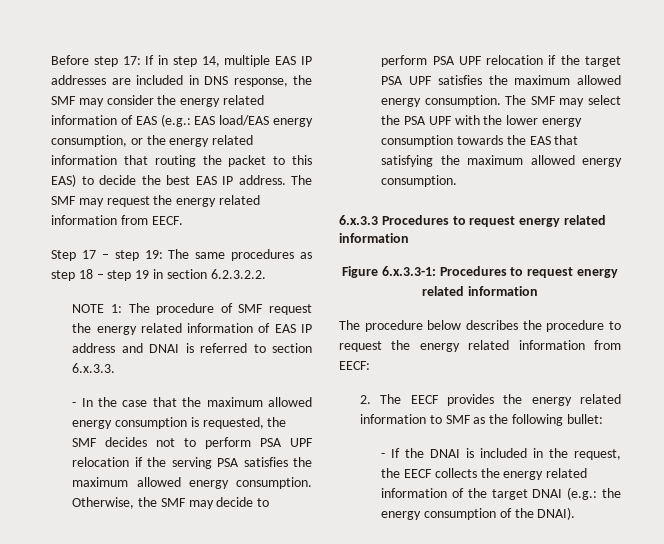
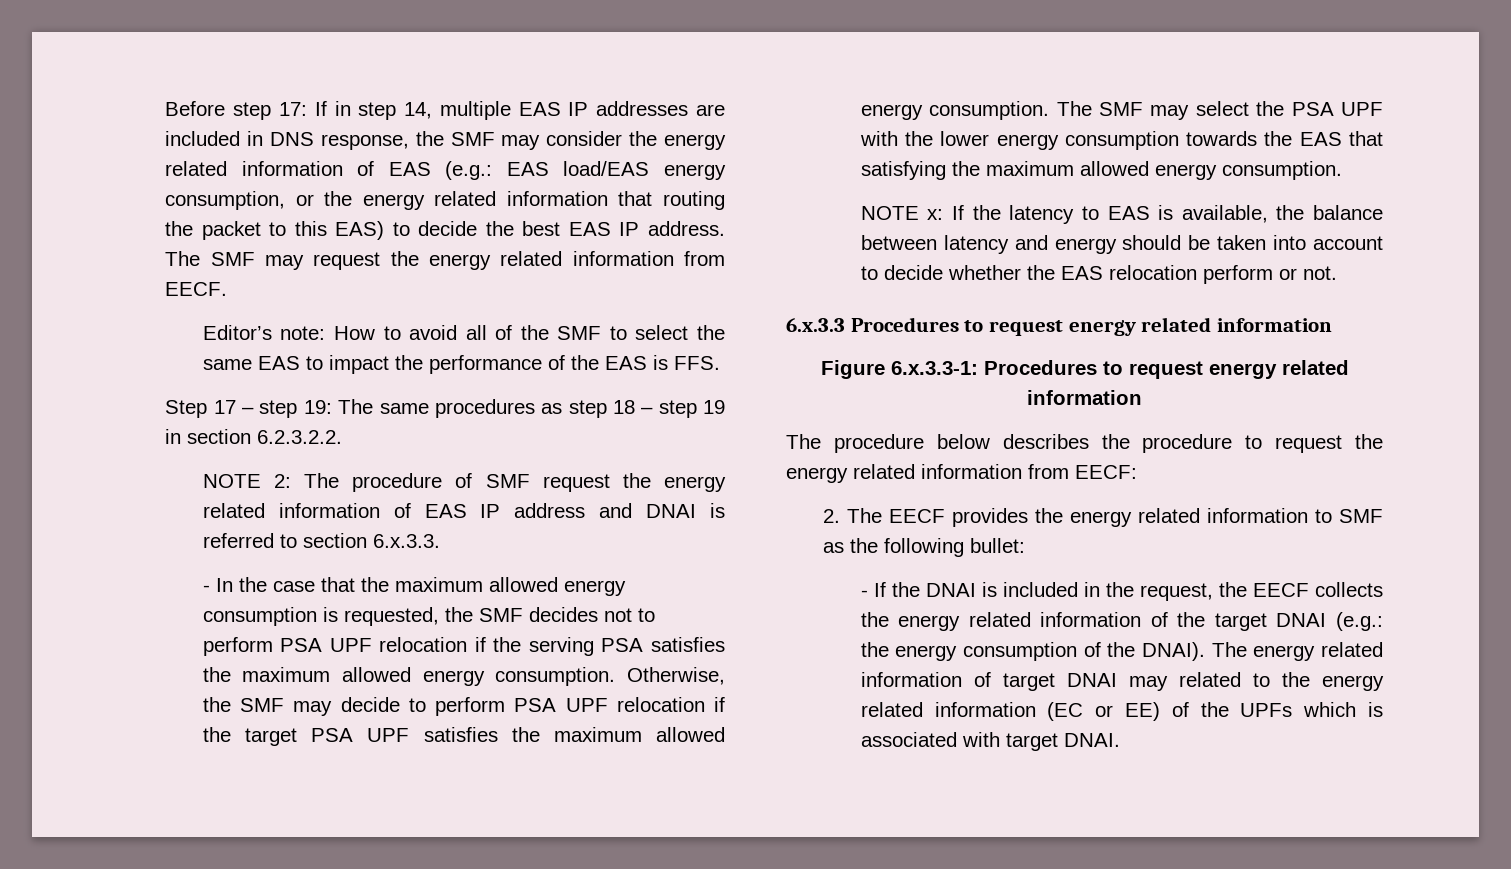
(183, 220) none -> [202,325,725,340] [202,355,720,374] // Editor’s note: How to avoid all of the SMF to select the same EAS to impact the performance of the EAS is FFS.
[110,304,122,313] 1: -> [273,474,291,488] 2:
(458, 181) none -> [860,205,1383,224] [860,235,1383,254] [860,265,1337,284] // NOTE x: If the latency to EAS is available, the balance between latency and energy should be taken into account to decide whether the EAS relocation perform or not.
(576, 513) none -> [1211,642,1383,661] [860,672,1384,691] [860,702,1383,721] [860,732,1120,751] The energy related information of target DNAI may related to the energy related information (EC or EE) of the UPFs which is associated with target DNAI.

